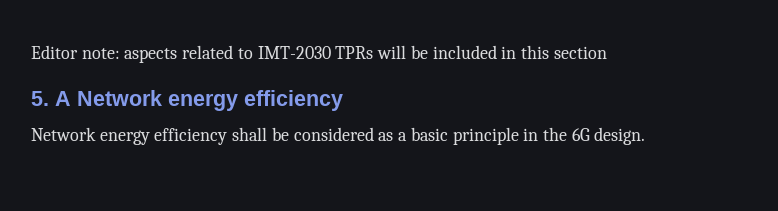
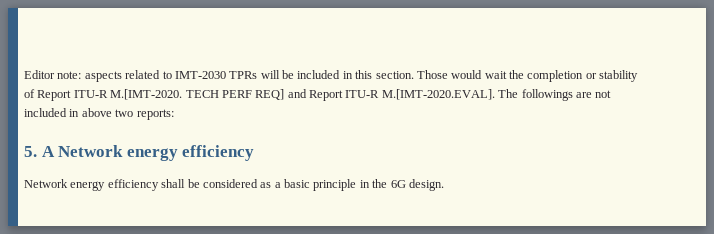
[553,46,607,59] section -> [375,70,639,82] [24,89,612,101] [24,108,174,120] section. Those would wait the completion or stability of Report ITU-R M.[IMT-2020. TECH PERF REQ] and Report ITU-R M.[IMT-2020.EVAL]. The followings are not included in above two reports:

